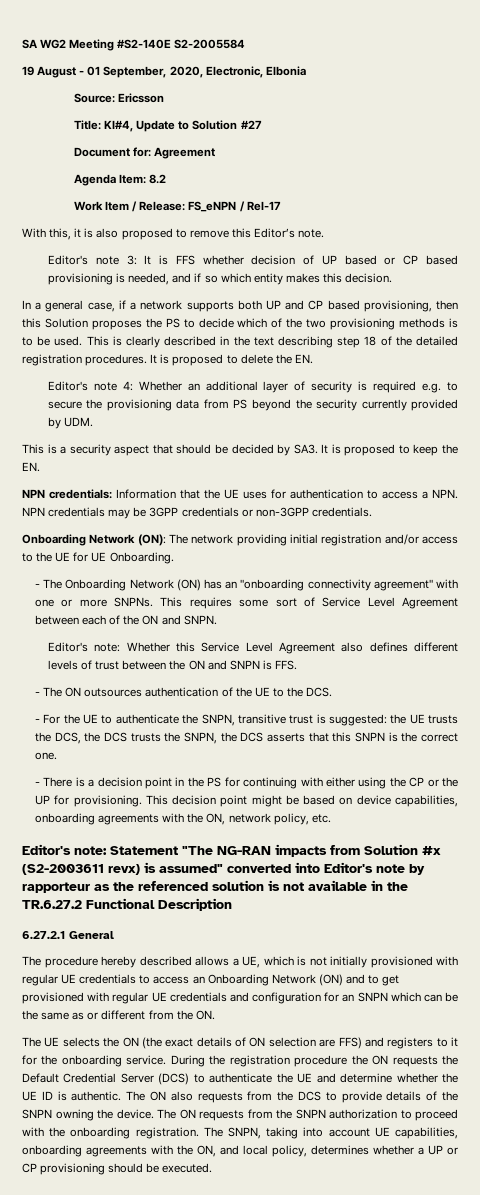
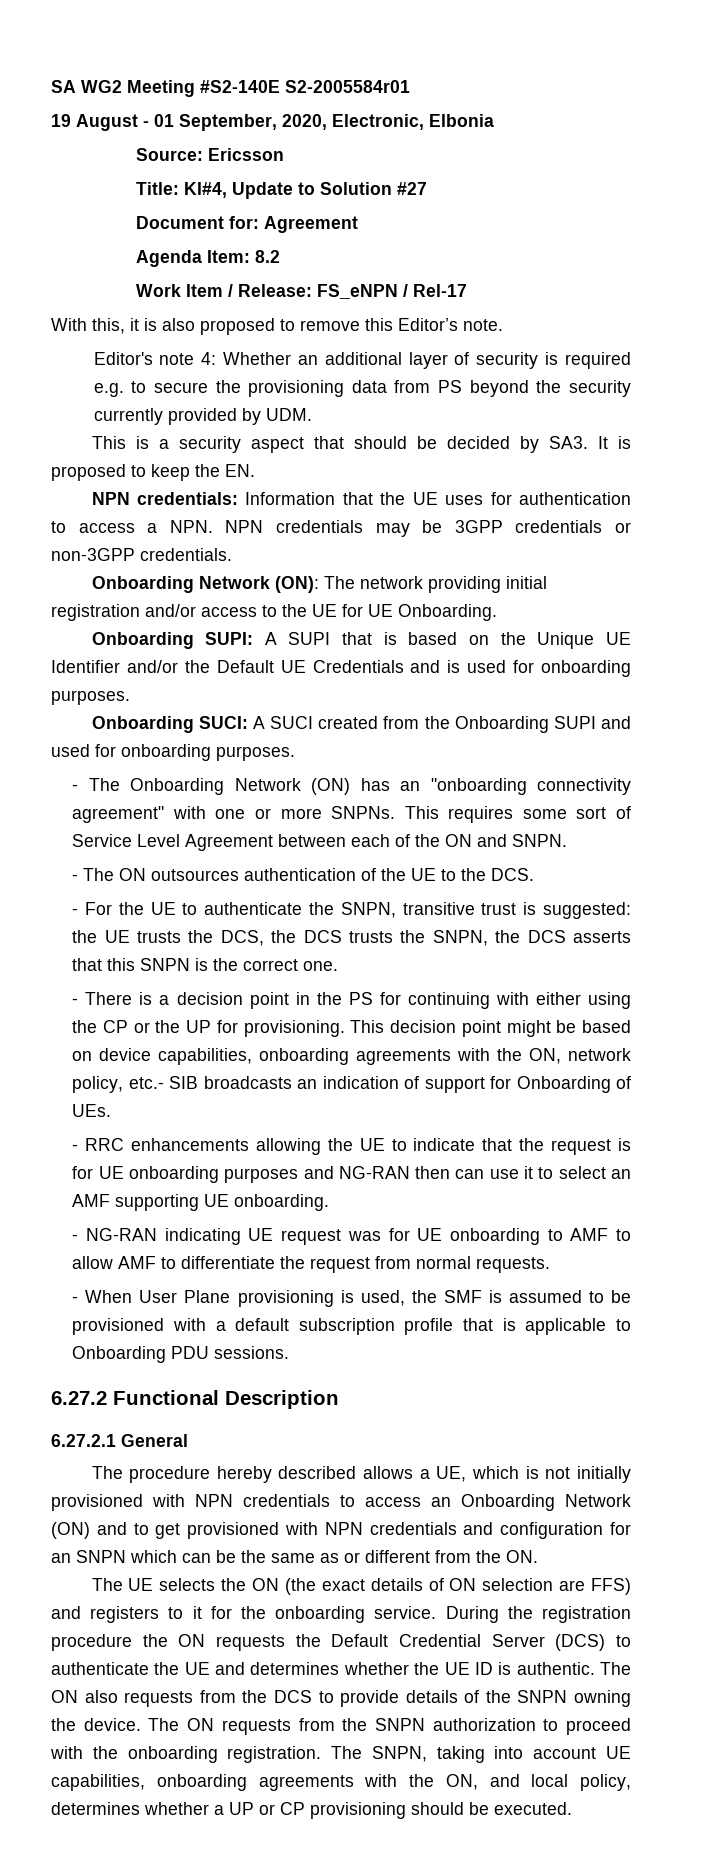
[174,39,246,49] S2-2005584 -> [285,80,410,93] S2-2005584r01
[47,255,459,265] [47,273,393,285] [22,300,459,312] [22,318,458,330] [22,336,458,348] [22,354,313,366] // Editor's note 3: It is FFS whether decision of UP based or CP based provisioning is needed, and if so which entity makes this decision. // In a general case, if a network supports both UP and CP based provisioning, then this Solution proposes the PS to decide which of the two provisioning methods is to be used. This is clearly described in the text describing step 18 of the detailed registration procedures. It is proposed to delete the EN. -> (503, 325) none
(174, 558) none -> [91,632,631,649] [51,660,631,677] [51,690,130,705] [91,716,631,733] [51,744,295,761] // Onboarding SUPI: A SUPI that is based on the Unique UE Identifier and/or the Default UE Credentials and is used for onboarding purposes. // Onboarding SUCI: A SUCI created from the Onboarding SUPI and used for onboarding purposes.
[47,642,458,654] [47,660,297,670] // Editor's note: Whether this Service Level Agreement also defines different levels of trust between the ON and SNPN is FFS. -> (568, 840) none
[311,814,331,823] [22,844,441,857] [22,862,425,875] [22,880,408,893] [22,900,82,909] etc. // Editor's note: Statement "The NG-RAN impacts from Solution #x (S2-2003611 revx) is assumed" converted into Editor's note by rapporteur as the referenced solution is not available in the TR.6.27.2 -> [128,1076,631,1093] [72,1104,112,1117] [72,1138,632,1155] [72,1166,632,1183] [72,1194,330,1211] [72,1228,631,1245] [72,1256,551,1273] [72,1290,632,1307] [72,1318,631,1335] [72,1346,290,1363] [51,1391,107,1405] etc.- SIB broadcasts an indication of support for Onboarding of UEs. // - RRC enhancements allowing the UE to indicate that the request is for UE onboarding purposes and NG-RAN then can use it to select an AMF supporting UE onboarding. // - NG-RAN indicating UE request was for UE onboarding to AMF to allow AMF to differentiate the request from normal requests. // - When User Plane provisioning is used, the SMF is assumed to be provisioned with a default subscription profile that is applicable to Onboarding PDU sessions. // 6.27.2
[22,974,77,986] regular UE -> [195,1494,233,1507] NPN
[112,992,167,1004] regular UE -> [324,1522,363,1535] NPN
[340,1073,393,1083] determine -> [250,1662,340,1675] determines

